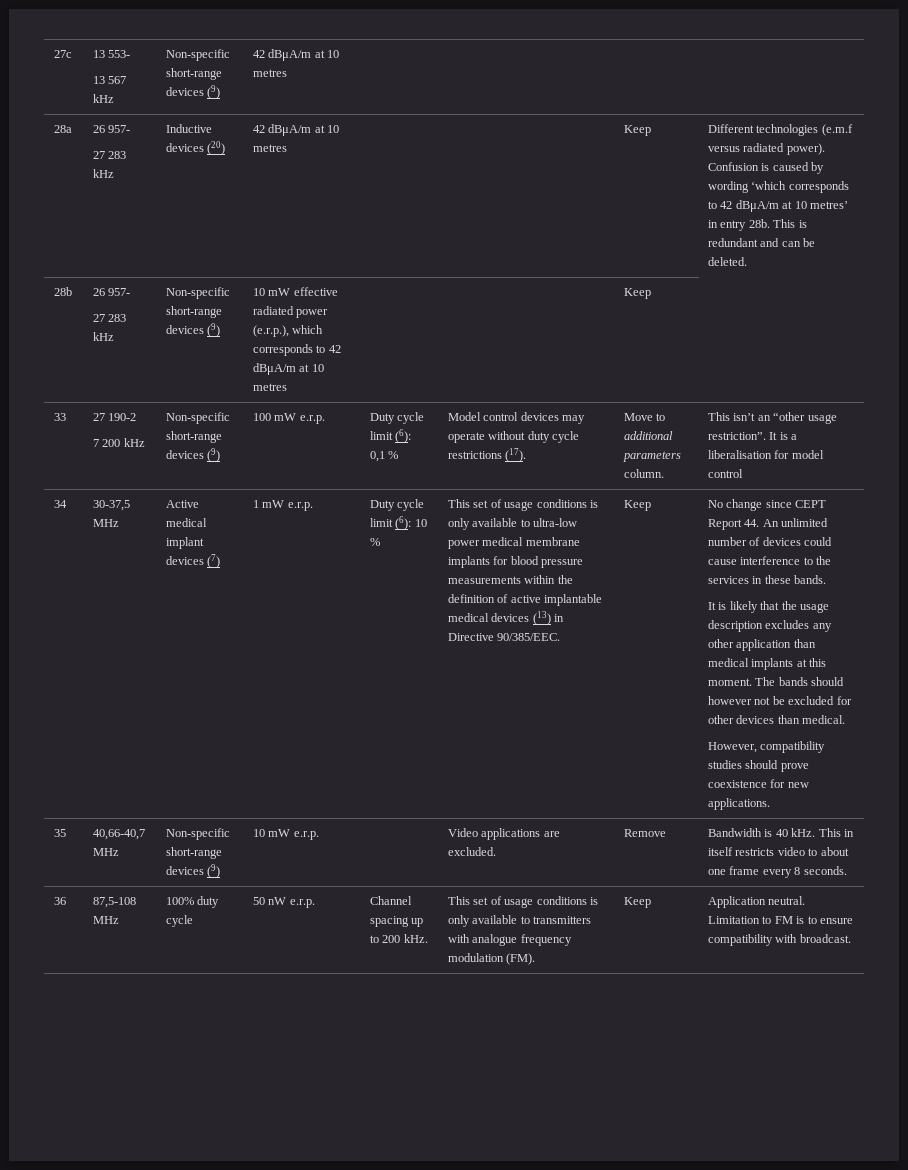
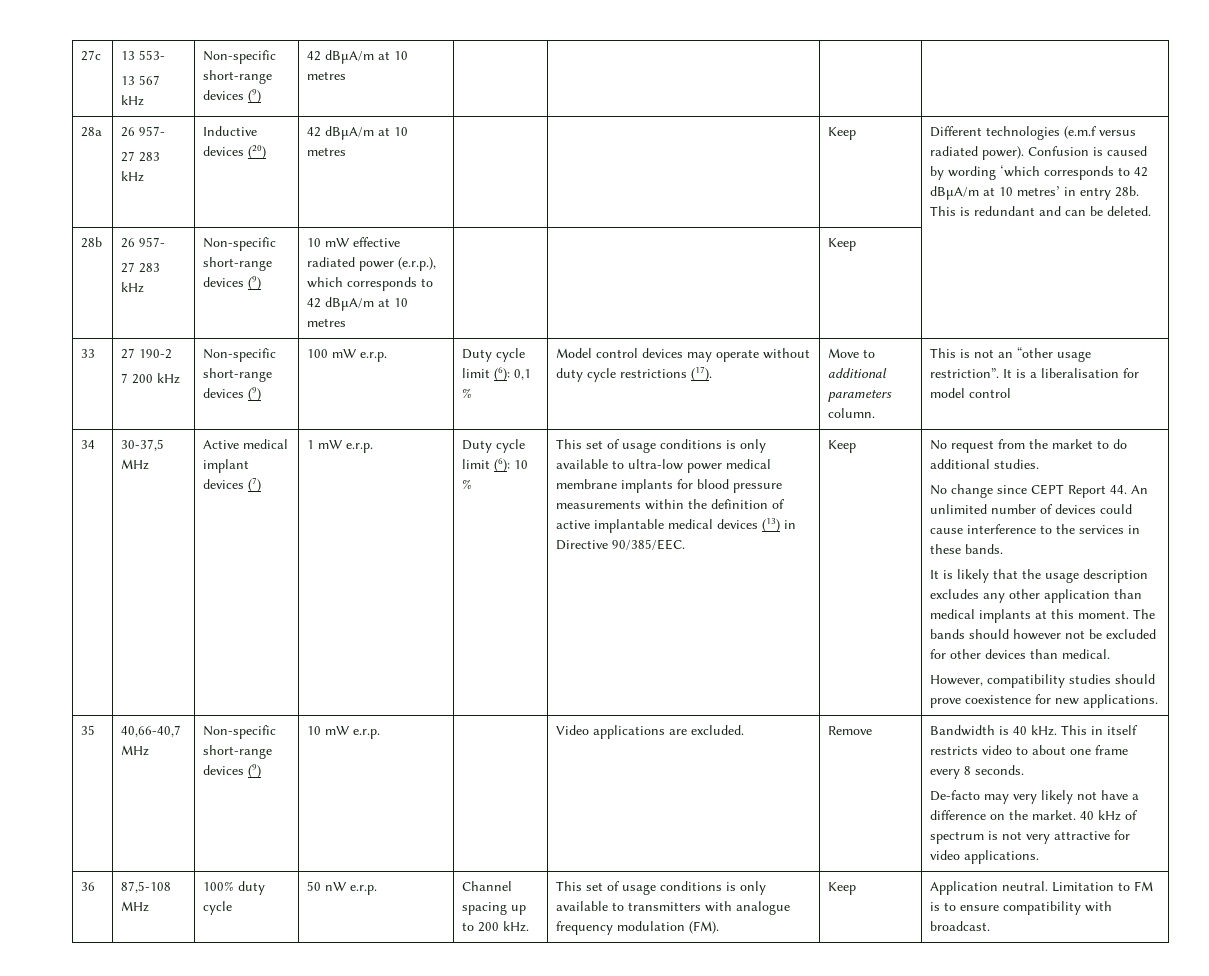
[733,413,756,421] isn’t -> [960,349,995,358] is not
(724, 504) none -> [951,439,1128,453] [930,459,1040,469] [930,485,948,495] request from the market to do additional studies. // No
(847, 870) none -> [930,790,1140,804] [930,810,1139,821] [930,830,1131,844] [930,850,1040,864] // De-facto may very likely not have a difference on the market. 40 kHz of spectrum is not very attractive for video applications.

